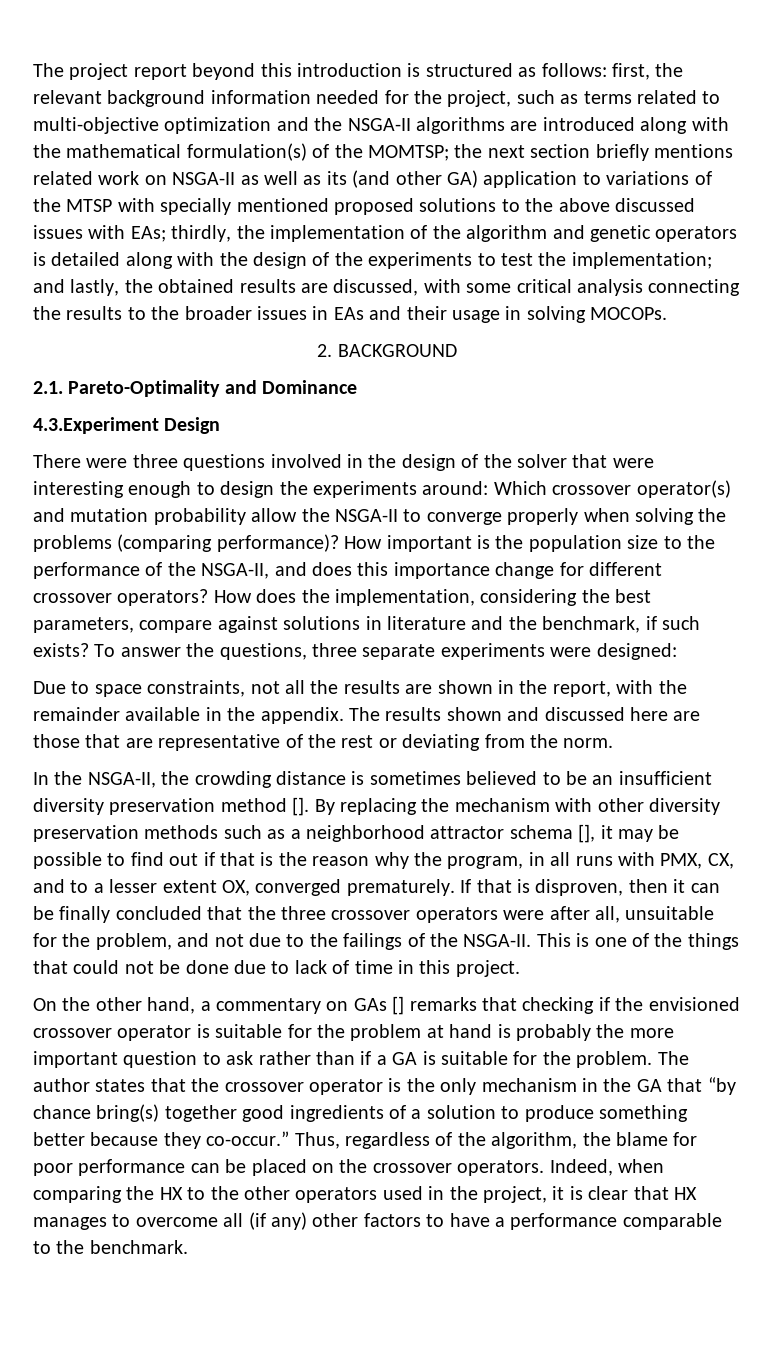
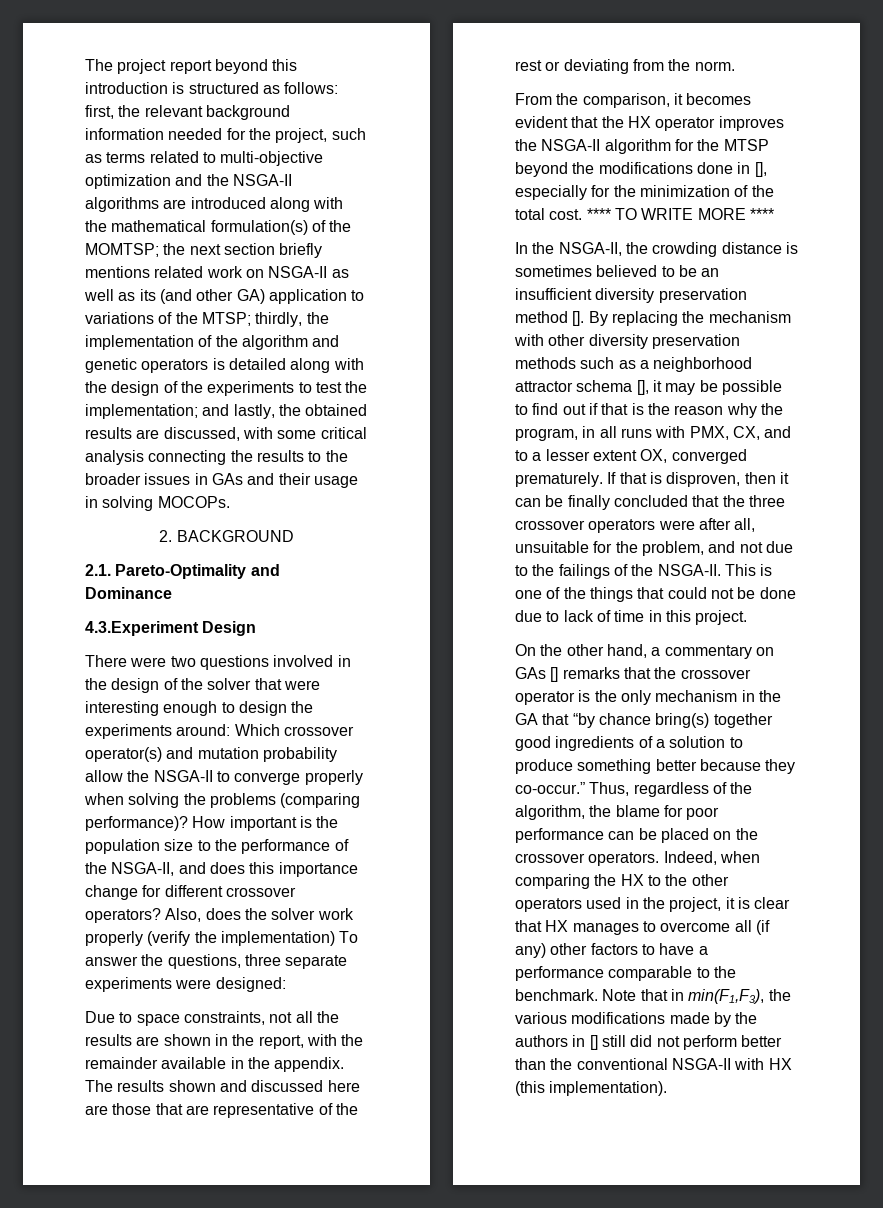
[66,198,695,215] [33,225,166,242] MTSP with specially mentioned proposed solutions to the above discussed issues with EAs; -> [201,312,251,326] MTSP;
[333,307,364,320] EAs -> [211,473,243,485] GAs
[132,454,178,468] three -> [170,656,196,667] two
[213,590,252,603] How -> [165,908,202,922] Also,
[335,589,652,606] [33,616,700,633] [33,643,89,657] implementation, considering the best parameters, compare against solutions in literature and the benchmark, if such exists? -> [271,908,354,920] [85,931,335,946] solver work properly (verify the implementation)
(614, 743) none -> [515,93,752,108] [515,116,784,131] [515,139,769,154] [515,162,767,177] [515,185,774,200] [515,208,774,220] // From the comparison, it becomes evident that the HX operator improves the NSGA-II algorithm for the MTSP beyond the modifications done in [], especially for the minimization of the total cost. **** TO WRITE MORE ****
[522,997,740,1014] [33,1024,674,1041] [33,1051,689,1068] [33,1078,186,1092] checking if the envisioned crossover operator is suitable for the problem at hand is probably the more important question to ask rather than if a GA is suitable for the problem. The author states that -> (651, 673) none
(188, 1247) none -> [602,989,791,1004] [515,1012,758,1027] [515,1035,783,1050] [515,1058,792,1070] [515,1081,668,1096] Note that in min(F1,F3), the various modifications made by the authors in [] still did not perform better than the conventional NSGA-II with HX (this implementation).

